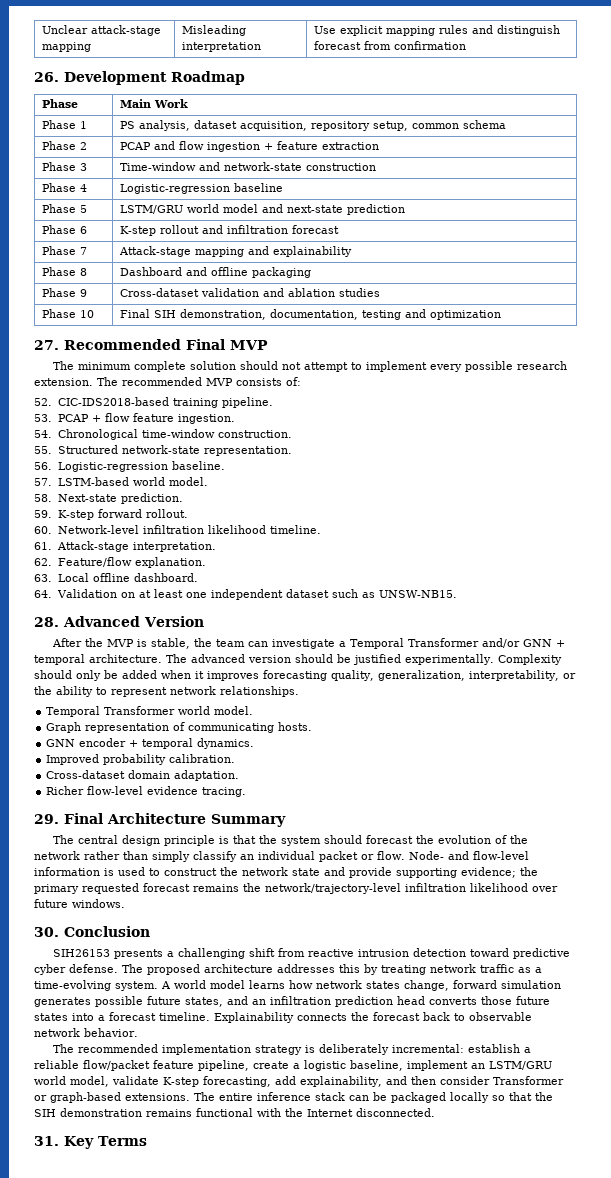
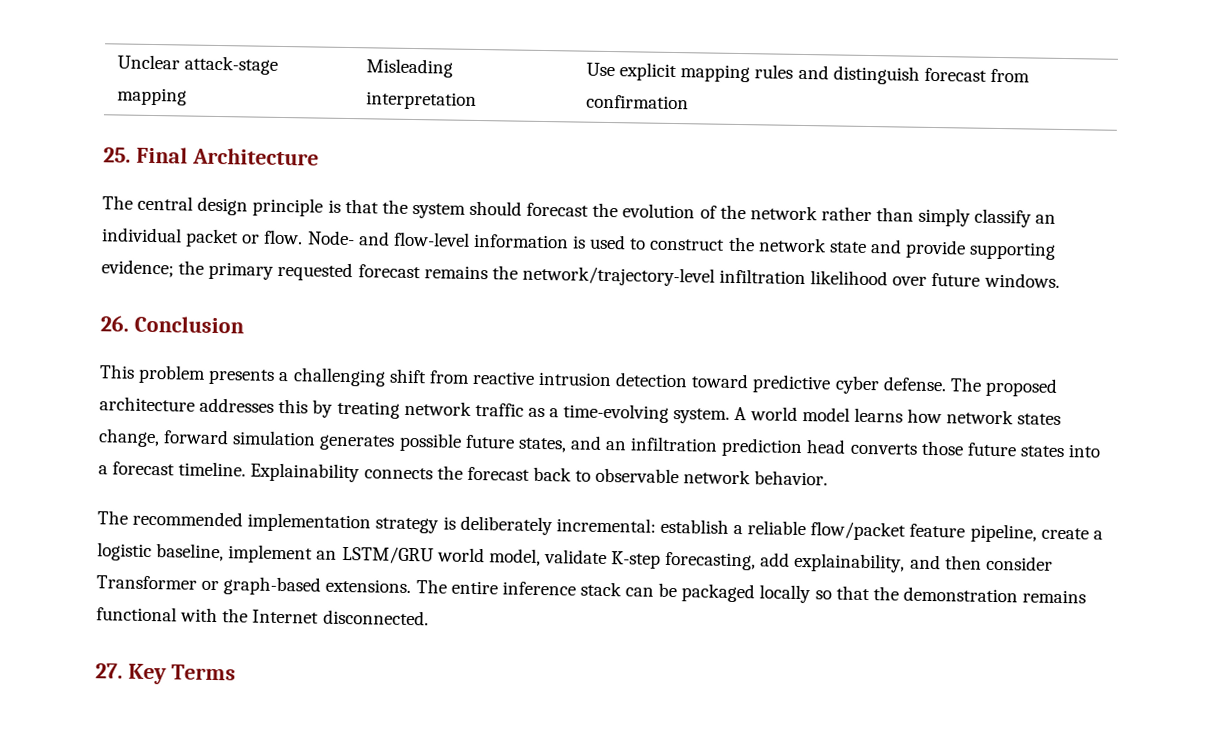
[34,71,245,85] [41,99,78,108] [119,99,188,108] [41,120,87,129] [119,120,506,131] [41,141,87,150] [119,141,379,152] [41,162,87,171] [119,162,376,171] [41,183,87,192] [119,183,283,194] [41,204,87,213] [119,204,405,215] [41,225,87,234] [119,225,339,236] [41,246,87,255] [118,246,352,257] [41,267,87,276] [119,267,311,278] [41,288,87,297] [119,288,380,297] [41,309,94,318] [119,309,501,320] [34,339,268,350] [53,361,568,372] [34,377,301,386] [34,397,273,408] [34,413,235,424] [34,429,292,440] [34,445,292,456] [34,461,225,472] [34,477,208,486] [34,493,183,504] [34,509,188,520] [34,525,321,534] [34,541,216,552] [34,557,206,568] [34,573,198,582] [34,589,457,600] [34,616,204,627] [52,638,566,649] [34,654,562,665] [34,670,576,681] [34,686,299,697] [46,706,254,717] [46,722,313,733] [46,738,255,749] [46,754,236,765] [46,770,240,781] [46,786,247,797] [34,814,59,824] 26. Development Roadmap // Phase | Main Work // Phase 1 | PS analysis, dataset acquisition, repository setup, common schema // Phase 2 | PCAP and flow ingestion + feature extraction // Phase 3 | Time-window and network-state construction // Phase 4 | Logistic-regression baseline // Phase 5 | LSTM/GRU world model and next-state prediction // Phase 6 | K-step rollout and infiltration forecast // Phase 7 | Attack-stage mapping and explainability // Phase 8 | Dashboard and offline packaging // Phase 9 | Cross-dataset validation and ablation studies // Phase 10 | Final SIH demonstration, documentation, testing and optimization // 27. Recommended Final MVP // The minimum complete solution should not attempt to implement every possible research extension. The recommended MVP consists of: // 52. CIC-IDS2018-based training pipeline. // 53. PCAP + flow feature ingestion. // 54. Chronological time-window construction. // 55. Structured network-state representation. // 56. Logistic-regression baseline. // 57. LSTM-based world model. // 58. Next-state prediction. // 59. K-step forward rollout. // 60. Network-level infiltration likelihood timeline. // 61. Attack-stage interpretation. // 62. Feature/flow explanation. // 63. Local offline dashboard. // 64. Validation on at least one independent dataset such as UNSW-NB15. // 28. Advanced Version // After the MVP is stable, the team can investigate a Temporal Transformer and/or GNN + temporal architecture. The advanced version should be justified experimentally. Complexity should only be added when it improves forecasting quality, generalization, interpretability, or the ability to represent network relationships. // Temporal Transformer world model. // Graph representation of communicating hosts. // GNN encoder + temporal dynamics. // Improved probability calibration. // Cross-dataset domain adaptation. // Richer flow-level evidence tracing. // 29. -> [103,147,131,163] 25.
[211,814,286,827] Summary -> (319, 156) none
[34,927,59,937] 30. -> [100,315,129,332] 26.
[53,949,111,957] SIH26153 -> [99,364,207,384] This problem
[34,1109,56,1117] SIH -> (899, 593) none
[34,1136,59,1146] 31. -> [95,663,123,679] 27.

